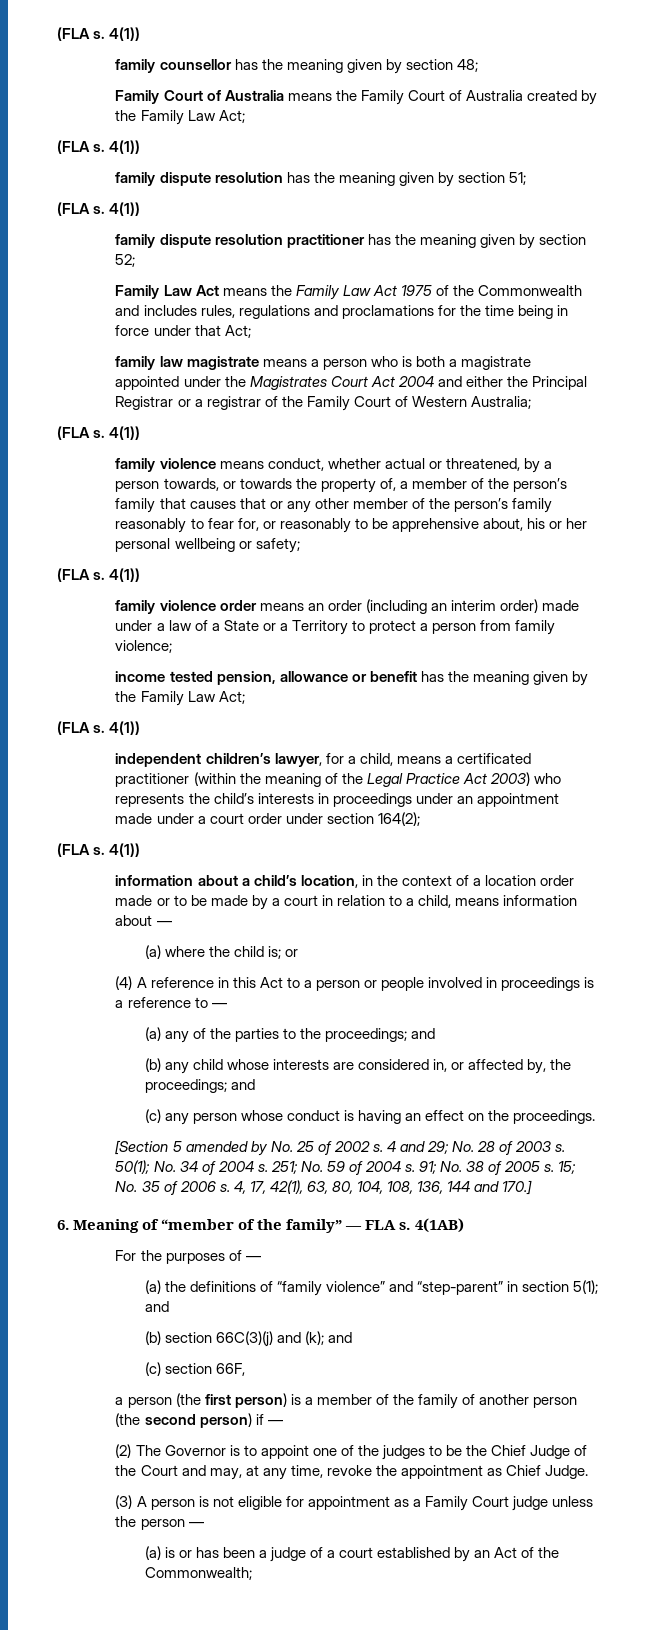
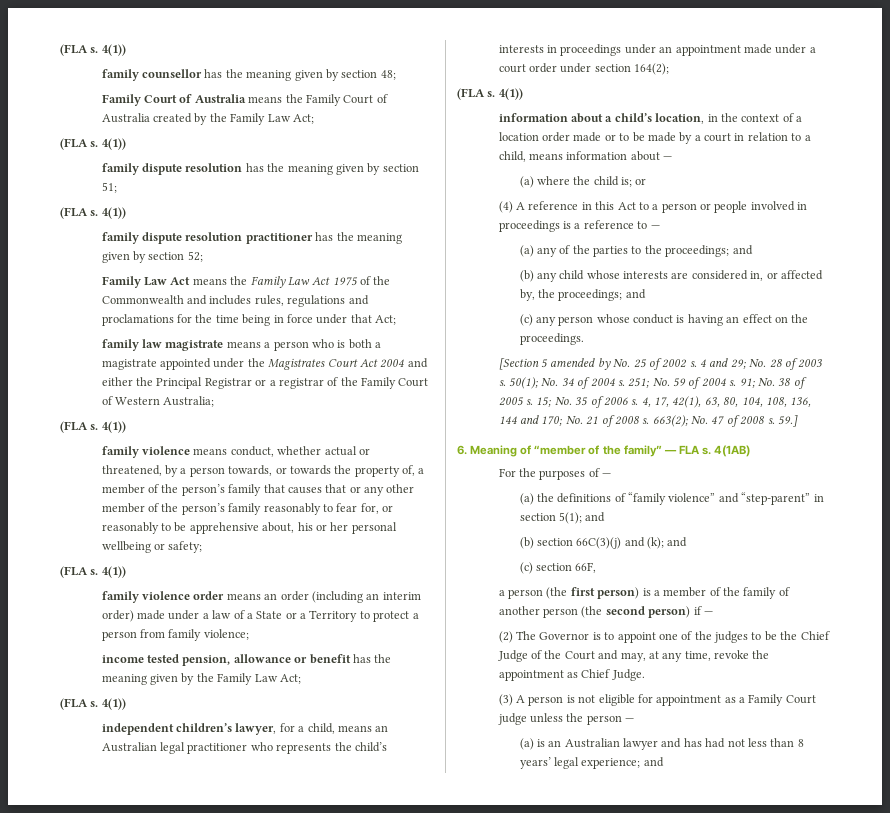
[444,753,531,764] [115,772,530,787] a certificated practitioner (within the meaning of the Legal Practice Act 2003) -> [375,725,389,732] [101,742,248,754] an Australian legal practitioner
[502,1180,533,1195] 170.] -> [541,415,798,427] 170; No. 21 of 2008 s. 663(2); No. 47 of 2008 s. 59.]
[178,1547,560,1562] [144,1567,252,1580] or has been a judge of a court established by an Act of the Commonwealth; -> [548,738,804,750] [519,757,664,769] an Australian lawyer and has had not less than 8 years’ legal experience; and

